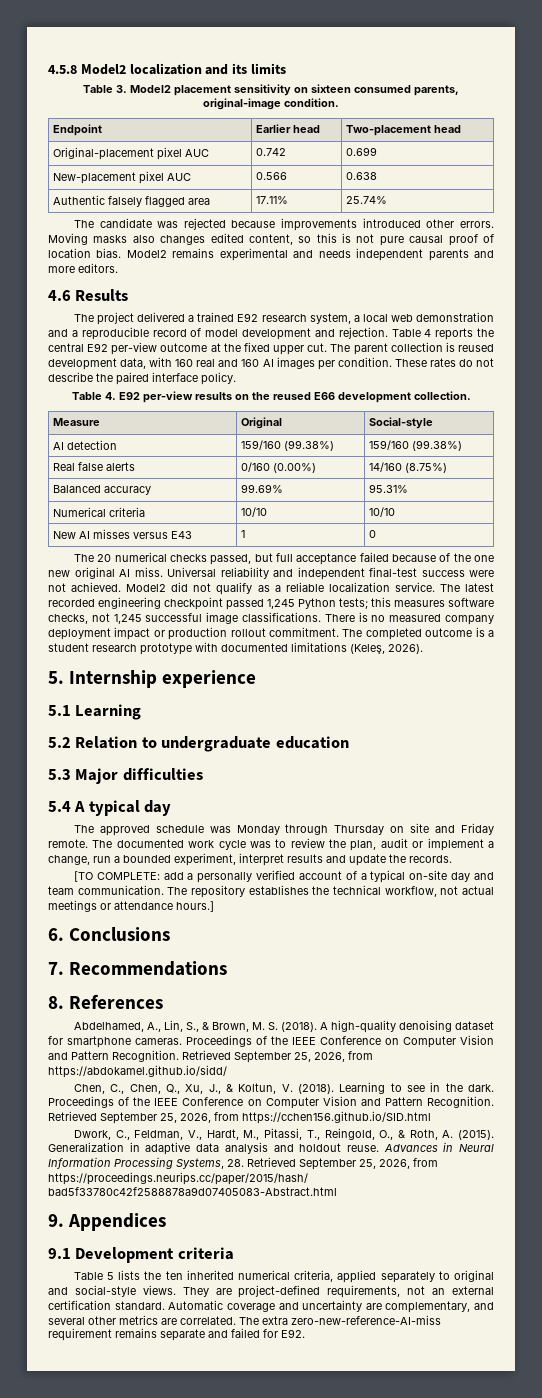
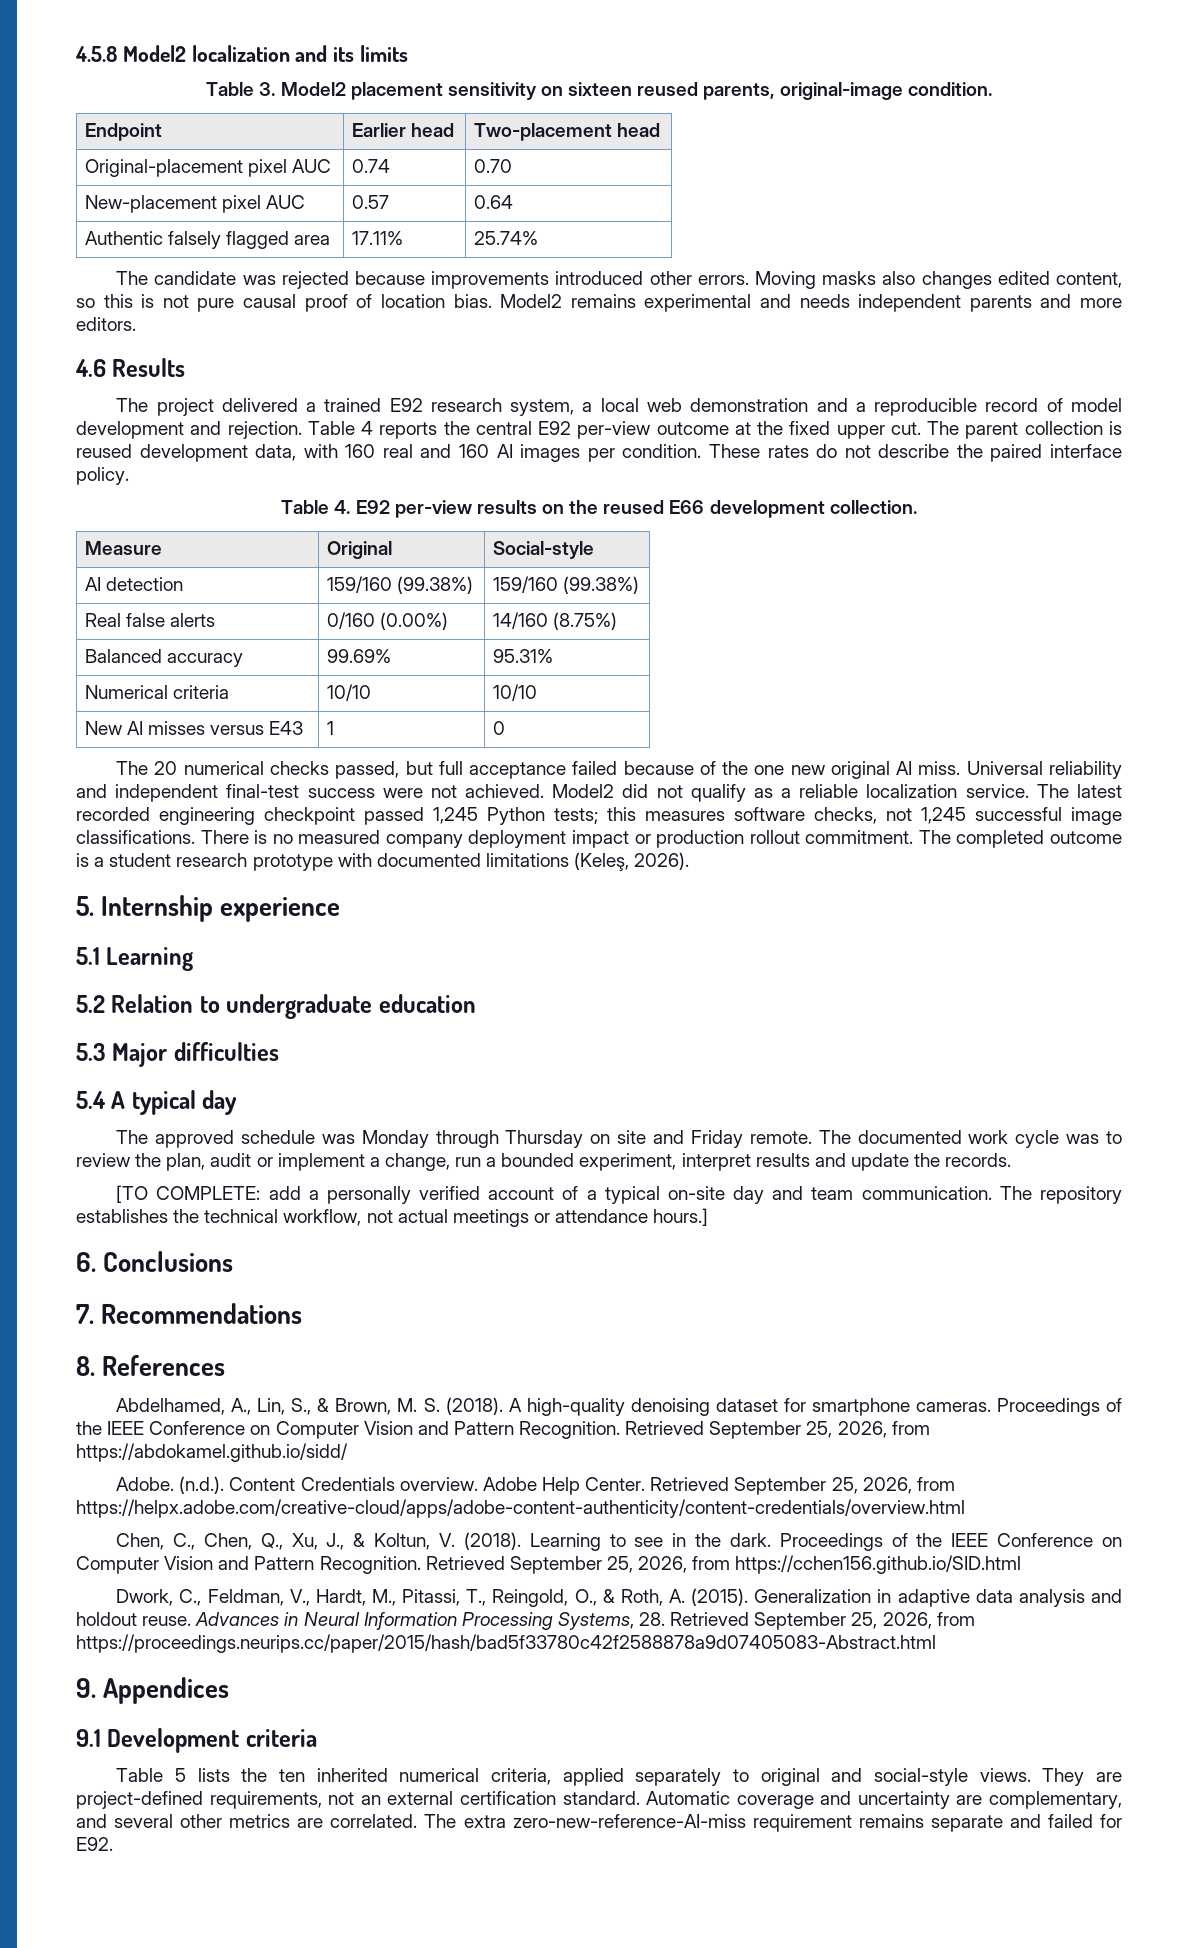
[354,85,411,93] consumed -> [637,82,699,96] reused
[255,148,286,156] [345,147,377,156] 0.742 | 0.699 -> [351,159,390,173] [473,159,512,173] 0.74 | 0.70
[255,172,287,180] [345,172,377,180] 0.566 | 0.638 -> [351,195,389,209] [473,195,513,209] 0.57 | 0.64
(227, 1071) none -> [116,1476,955,1495] [76,1499,965,1518] // Adobe. (n.d.). Content Credentials overview. Adobe Help Center. Retrieved September 25, 2026, from https://helpx.adobe.com/creative-cloud/apps/adobe-content-authenticity/content-credentials/overview.html

